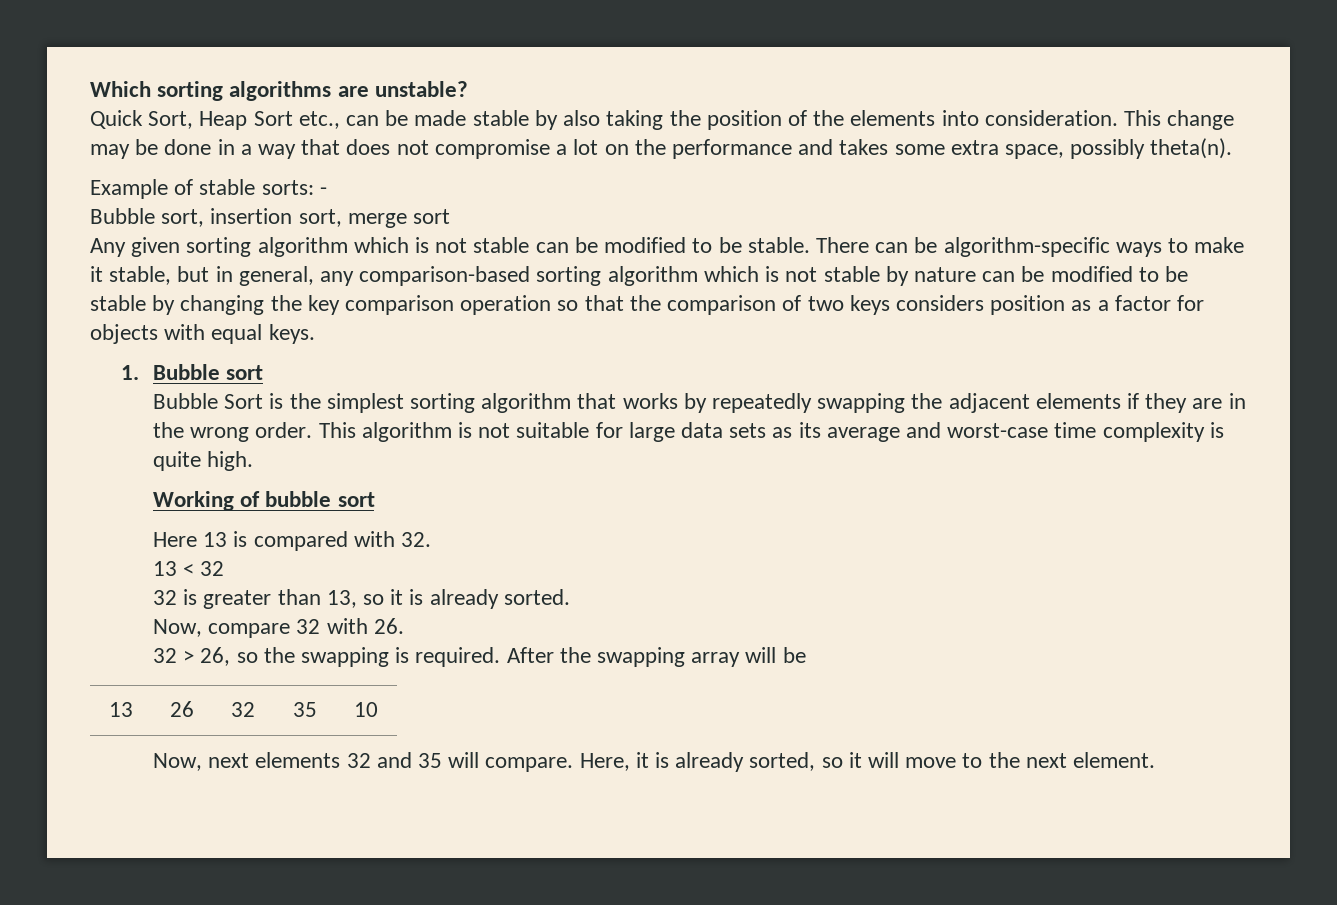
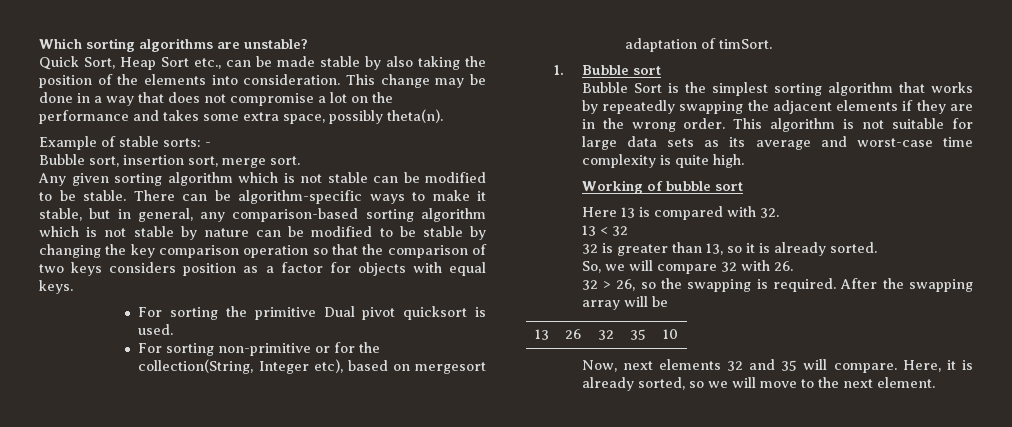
[413,209,451,224] sort -> [270,156,300,165] sort.
(315, 334) none -> [138,306,486,320] [138,324,174,335] [138,342,381,356] [138,359,486,374] [625,38,773,52] // For sorting the primitive Dual pivot quicksort is used. // For sorting non-primitive or for the collection(String, Integer etc), based on mergesort adaptation of timSort.
[152,619,202,637] Now, -> [581,260,653,273] So, we will
[848,752,862,768] it -> [707,381,728,388] we

